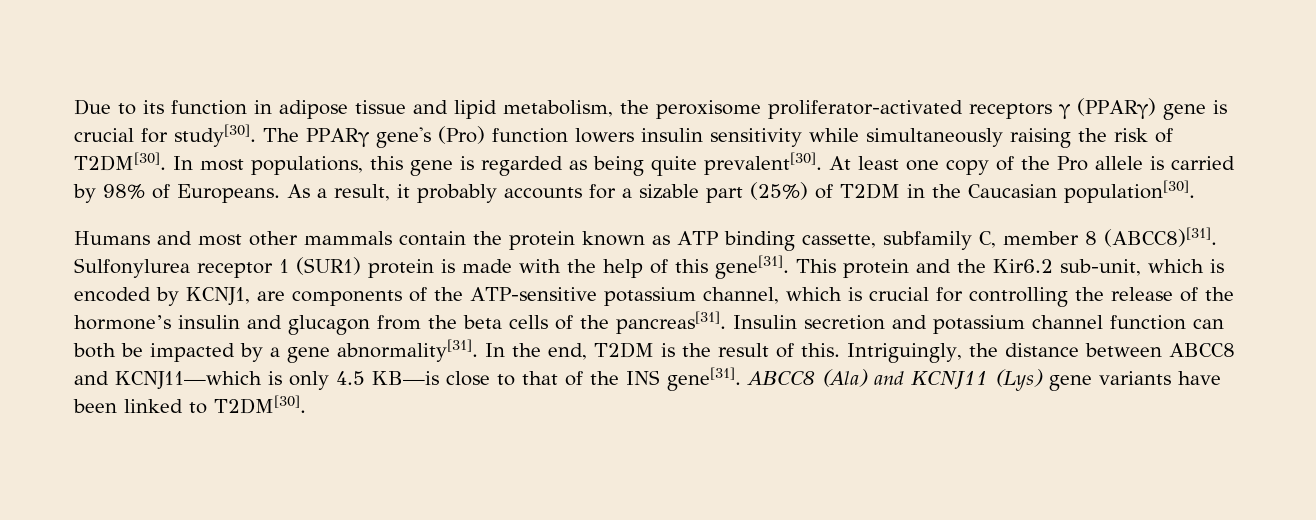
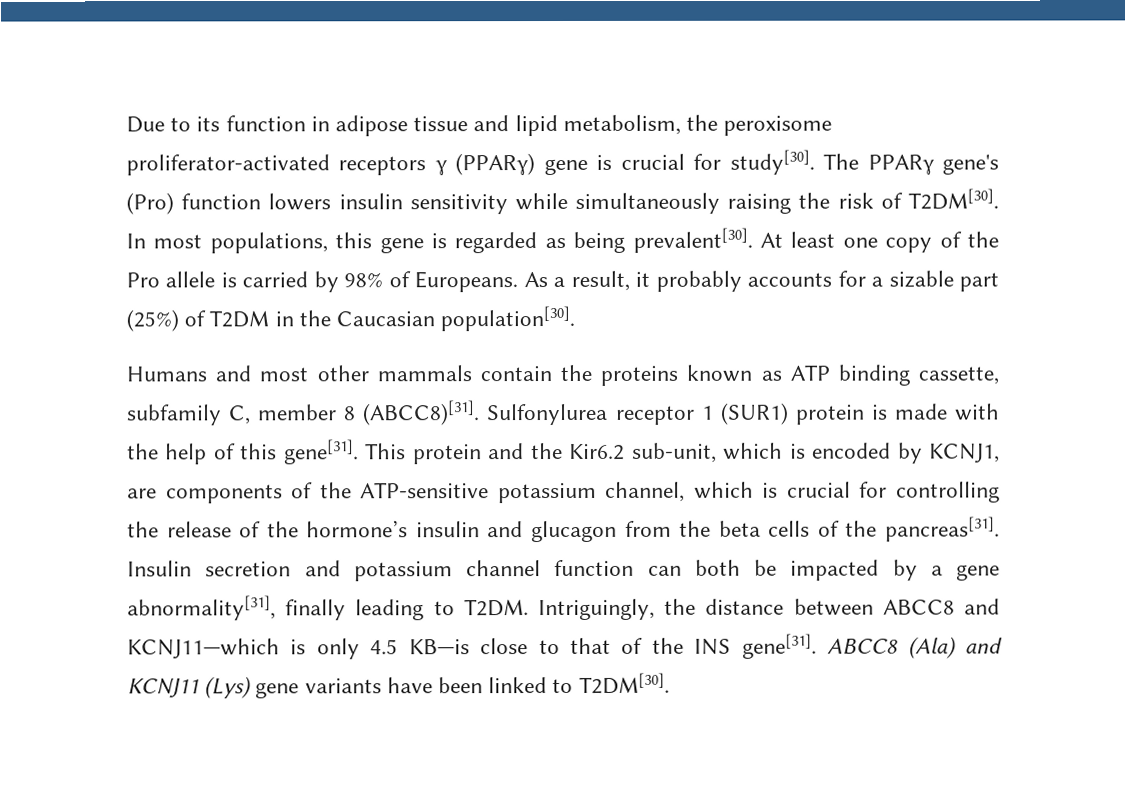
[651,156,697,176] quite -> (626, 242) none
[509,231,575,250] protein -> [600,365,679,386] proteins
[337,339,840,362] abnormality[31]. In the end, T2DM is the result of this. -> [127,595,529,621] abnormality[31], finally leading to T2DM.

